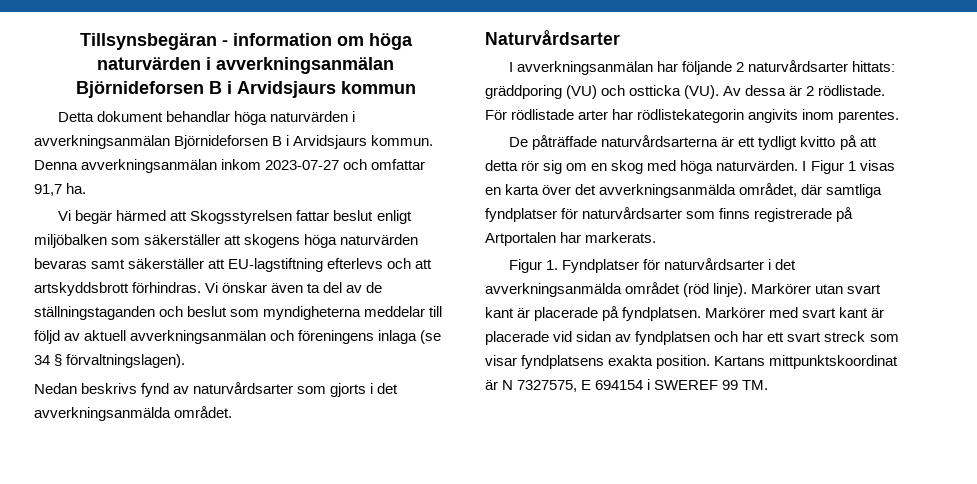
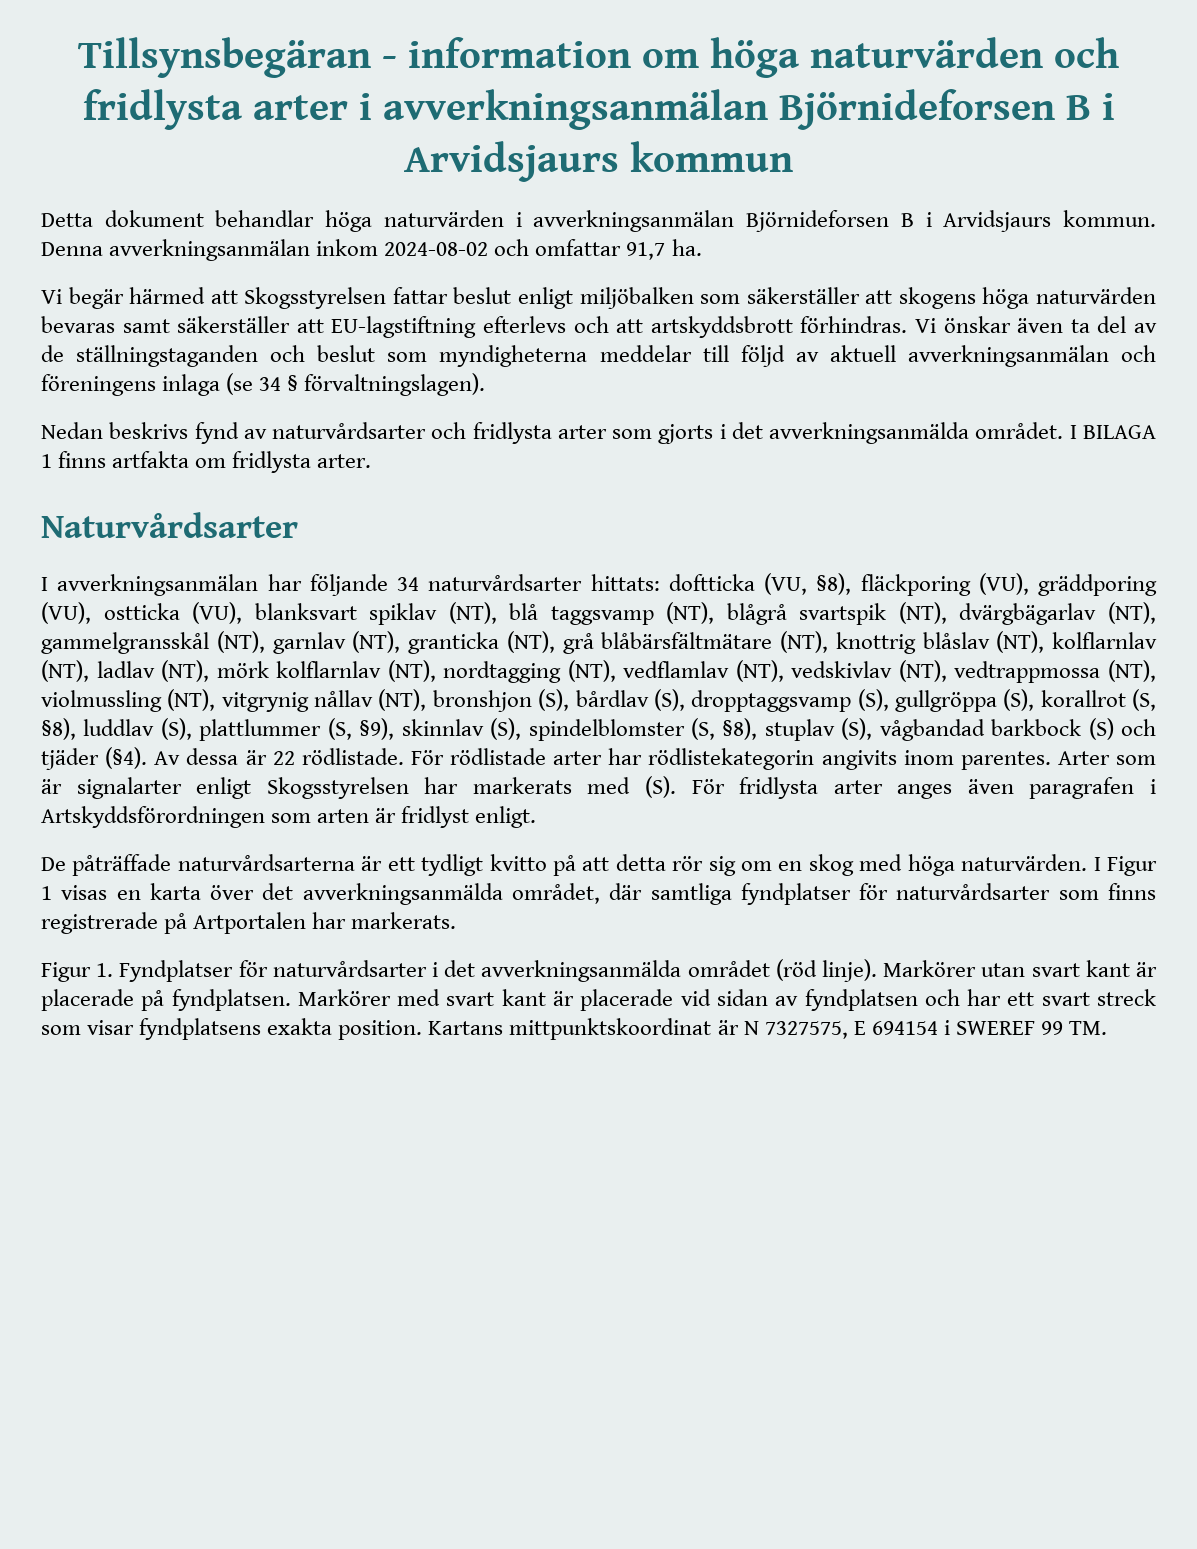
(201, 63) none -> [1054,37,1119,68] [82,89,348,130] och fridlysta arter
[265,160,340,170] 2023-07-27 -> [384,242,489,256] 2024-08-02
(294, 388) none -> [431,422,607,444] och fridlysta arter
(233, 412) none -> [1069,425,1156,439] [41,451,372,473] I BILAGA 1 finns artfakta om fridlysta arter.
[736,62,745,72] 2 -> [397,577,419,591] 34
[485,85,720,99] gräddporing (VU) och ostticka (VU). -> [668,573,1157,596] [41,602,1156,625] [41,631,1157,654] [41,660,1156,683] [41,689,1157,712] [41,718,1156,741] [41,747,148,770] doftticka (VU, §8), fläckporing (VU), gräddporing (VU), ostticka (VU), blanksvart spiklav (NT), blå taggsvamp (NT), blågrå svartspik (NT), dvärgbägarlav (NT), gammelgransskål (NT), garnlav (NT), granticka (NT), grå blåbärsfältmätare (NT), knottrig blåslav (NT), kolflarnlav (NT), ladlav (NT), mörk kolflarnlav (NT), nordtagging (NT), vedflamlav (NT), vedskivlav (NT), vedtrappmossa (NT), violmussling (NT), vitgrynig nållav (NT), bronshjon (S), bårdlav (S), dropptaggsvamp (S), gullgröppa (S), korallrot (S, §8), luddlav (S), plattlummer (S, §9), skinnlav (S), spindelblomster (S, §8), stuplav (S), vågbandad barkbock (S) och tjäder (§4).
[806,86,815,96] 2 -> [272,751,295,765] 22
(900, 116) none -> [1057,751,1156,765] [41,776,1156,799] [41,806,537,828] Arter som är signalarter enligt Skogsstyrelsen har markerats med (S). För fridlysta arter anges även paragrafen i Artskyddsförordningen som arten är fridlyst enligt.

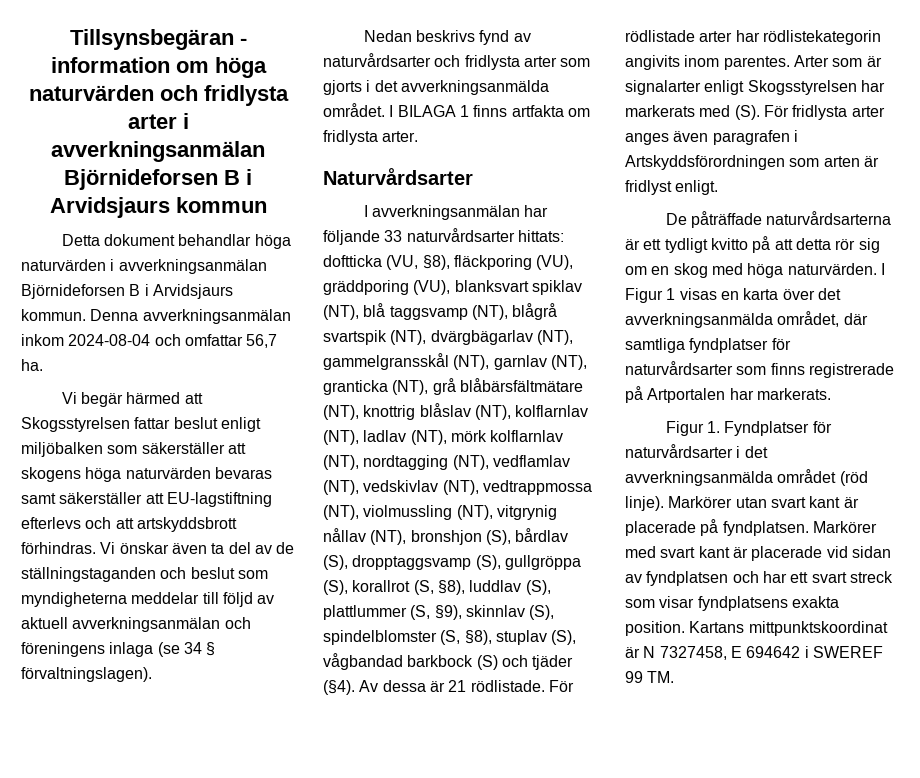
[384,242,489,256] 2024-08-02 -> [68,334,151,346] 2024-08-04
[626,242,666,260] 91,7 -> [246,334,278,348] 56,7
[397,577,419,591] 34 -> [384,230,403,242] 33
[103,602,243,624] ostticka (VU), -> (451, 287) none
[272,751,295,765] 22 -> [448,680,467,692] 21
[764,1021,938,1039] 7327575, E 694154 -> [659,646,801,660] 7327458, E 694642

